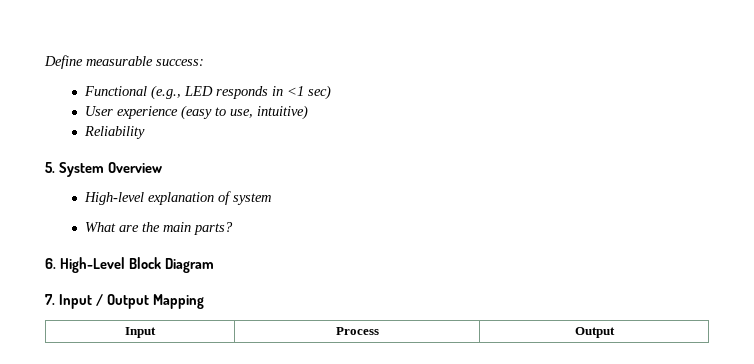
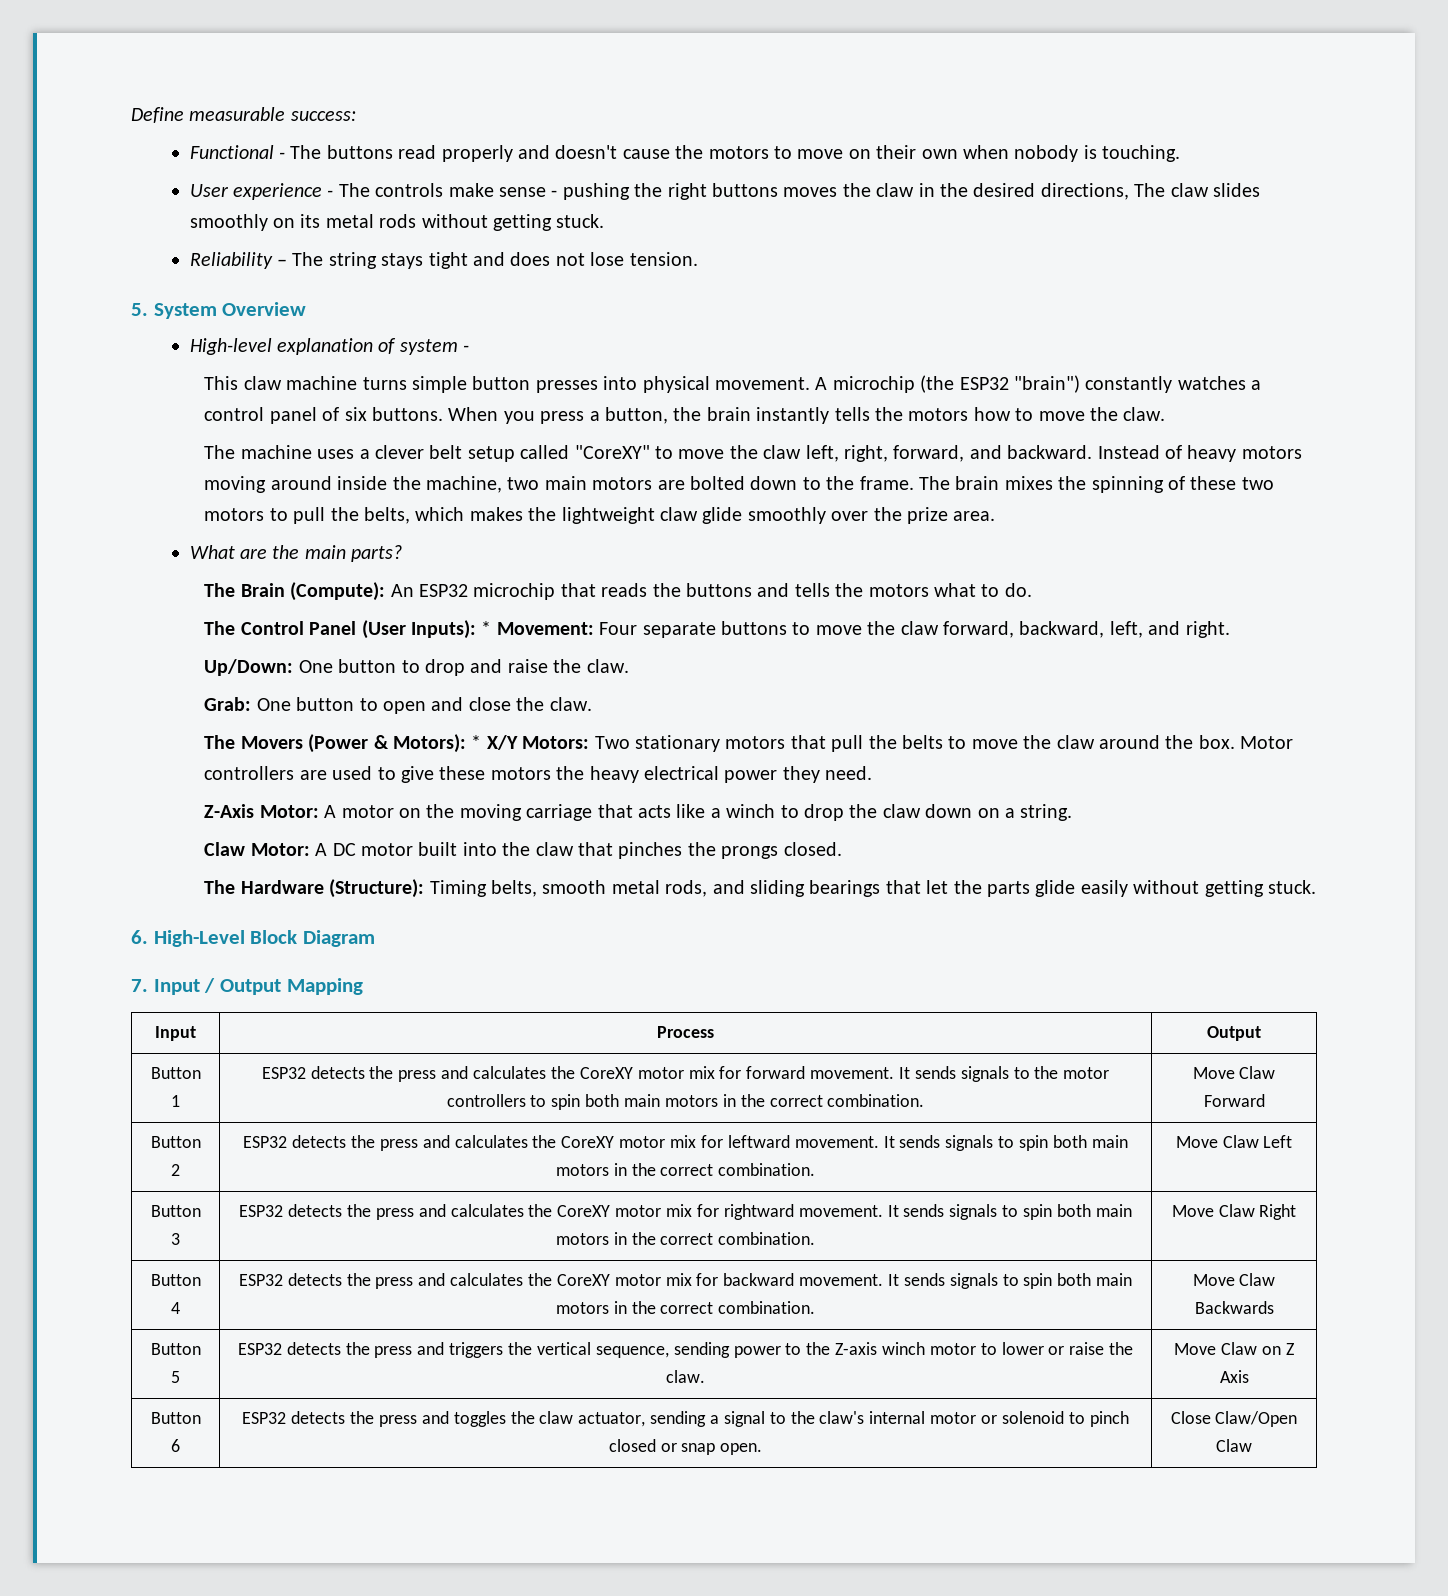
[151,85,332,100] [85,105,309,120] [84,126,146,139] (e.g., LED responds in <1 sec) // User experience (easy to use, intuitive) // Reliability -> [279,145,1181,162] [189,183,1261,200] [189,214,605,231] [189,252,698,269] - The buttons read properly and doesn't cause the motors to move on their own when nobody is touching. // User experience - The controls make sense - pushing the right buttons moves the claw in the desired directions, The claw slides smoothly on its metal rods without getting stuck. // Reliability – The string stays tight and does not lose tension.
(272, 199) none -> [463,345,470,352] [204,375,1262,393] [204,407,1166,424] [204,445,1302,462] [204,476,1274,493] [204,507,996,524] - // This claw machine turns simple button presses into physical movement. A microchip (the ESP32 "brain") constantly watches a control panel of six buttons. When you press a button, the brain instantly tells the motors how to move the claw. // The machine uses a clever belt setup called "CoreXY" to move the claw left, right, forward, and backward. Instead of heavy motors moving around inside the machine, two main motors are bolted down to the frame. The brain mixes the spinning of these two motors to pull the belts, which makes the lightweight claw glide smoothly over the prize area.
(234, 228) none -> [204,582,1032,601] [204,620,1230,639] [204,659,629,676] [204,697,592,714] [204,734,1294,753] [204,766,873,783] [204,804,1073,821] [204,842,842,859] [204,879,1316,898] // The Brain (Compute): An ESP32 microchip that reads the buttons and tells the motors what to do. // The Control Panel (User Inputs): * Movement: Four separate buttons to move the claw forward, backward, left, and right. // Up/Down: One button to drop and raise the claw. // Grab: One button to open and close the claw. // The Movers (Power & Motors): * X/Y Motors: Two stationary motors that pull the belts to move the claw around the box. Motor controllers are used to give these motors the heavy electrical power they need. // Z-Axis Motor: A motor on the moving carriage that acts like a winch to drop the claw down on a string. // Claw Motor: A DC motor built into the claw that pinches the prongs closed. // The Hardware (Structure): Timing belts, smooth metal rods, and sliding bearings that let the parts glide easily without getting stuck.
(615, 332) none -> [150,1067,201,1079] [171,1095,180,1107] [261,1066,1110,1082] [446,1094,925,1110] [1192,1066,1276,1079] [1203,1094,1265,1107] [150,1136,201,1148] [171,1164,180,1176] [243,1135,1128,1151] [555,1163,816,1176] [1175,1135,1293,1148] [150,1205,201,1217] [171,1233,180,1245] [239,1204,1132,1220] [555,1232,816,1245] [1171,1204,1297,1220] [150,1274,201,1286] [171,1302,180,1314] [238,1273,1133,1289] [555,1301,816,1314] [1192,1273,1276,1286] [1194,1301,1274,1314] [150,1343,201,1355] [171,1371,180,1383] [237,1342,1134,1358] [666,1370,705,1383] [1174,1342,1294,1355] [1219,1370,1249,1383] [150,1412,201,1424] [171,1439,180,1452] [242,1411,1129,1427] [608,1439,763,1455] [1170,1411,1298,1427] [1216,1439,1252,1452] // Button 1 | ESP32 detects the press and calculates the CoreXY motor mix for forward movement. It sends signals to the motor controllers to spin both main motors in the correct combination. | Move Claw Forward // Button 2 | ESP32 detects the press and calculates the CoreXY motor mix for leftward movement. It sends signals to spin both main motors in the correct combination. | Move Claw Left // Button 3 | ESP32 detects the press and calculates the CoreXY motor mix for rightward movement. It sends signals to spin both main motors in the correct combination. | Move Claw Right // Button 4 | ESP32 detects the press and calculates the CoreXY motor mix for backward movement. It sends signals to spin both main motors in the correct combination. | Move Claw Backwards // Button 5 | ESP32 detects the press and triggers the vertical sequence, sending power to the Z-axis winch motor to lower or raise the claw. | Move Claw on Z Axis // Button 6 | ESP32 detects the press and toggles the claw actuator, sending a signal to the claw's internal motor or solenoid to pinch closed or snap open. | Close Claw/Open Claw

